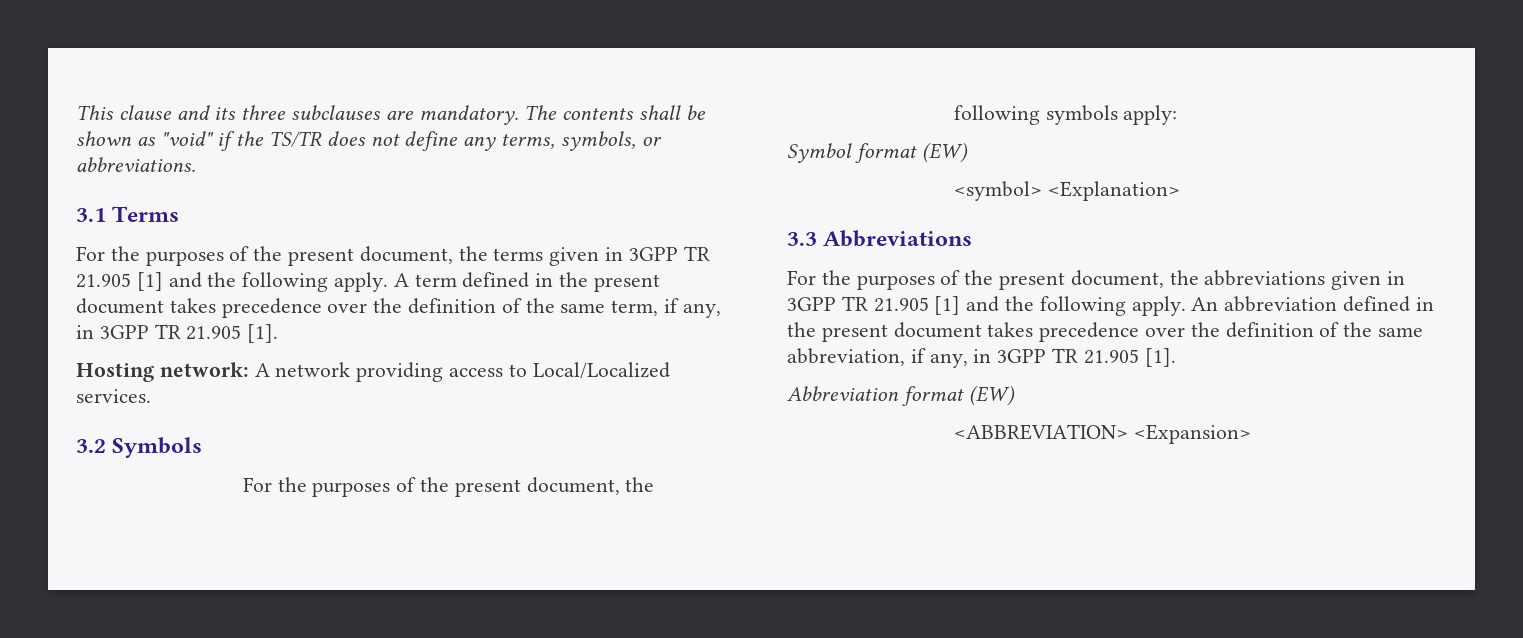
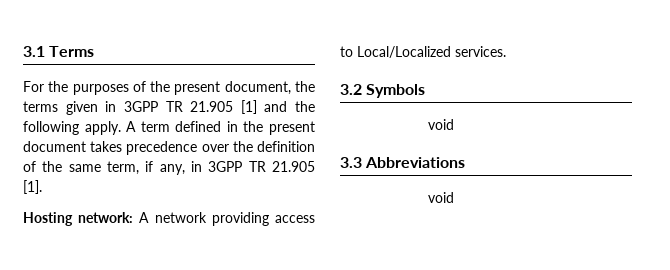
[76,105,706,125] [76,131,662,151] [76,157,196,172] This clause and its three subclauses are mandatory. The contents shall be shown as "void" if the TS/TR does not define any terms, symbols, or abbreviations. // -> (23, 51) none
[242,477,655,497] [953,105,1178,125] [787,142,968,163] [953,181,1180,201] [787,230,973,247] [787,270,1406,290] [787,296,1434,316] [787,322,1424,342] [787,348,1176,368] [787,385,1015,406] [953,424,1251,444] For the purposes of the present document, the following symbols apply: // Symbol format (EW) // <symbol> <Explanation> // 3.3 Abbreviations // For the purposes of the present document, the abbreviations given in 3GPP TR 21.905 [1] and the following apply. An abbreviation defined in the present document takes precedence over the definition of the same abbreviation, if any, in 3GPP TR 21.905 [1]. // Abbreviation format (EW) // <ABBREVIATION> <Expansion> -> [427,119,454,130] [340,157,466,168] [427,192,454,203] void // 3.3 Abbreviations // void

